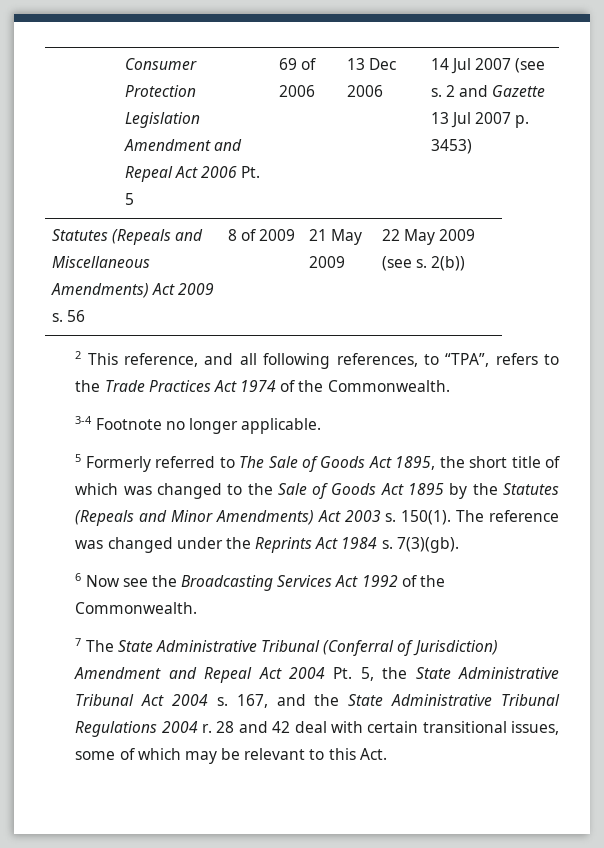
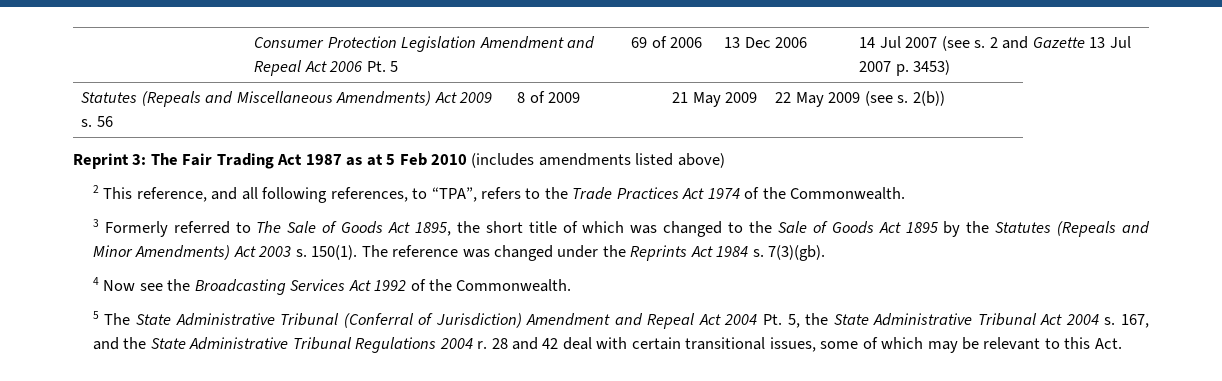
(466, 263) none -> [73,153,725,169] // Reprint 3: The Fair Trading Act 1987 as at 5 Feb 2010 (includes amendments listed above)
[75,416,322,434] [75,454,82,462] 3-4 Footnote no longer applicable. // 5 -> [92,219,99,227] 3
[75,573,82,581] 6 -> [92,277,99,285] 4
[75,638,82,646] 7 -> [92,311,99,319] 5

